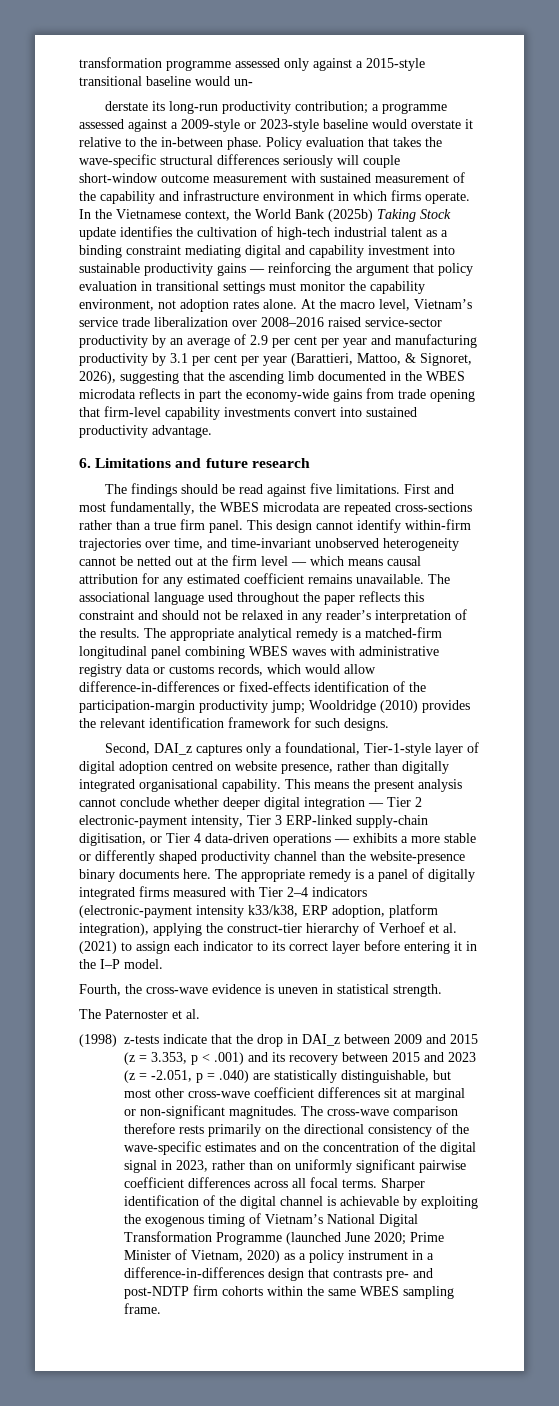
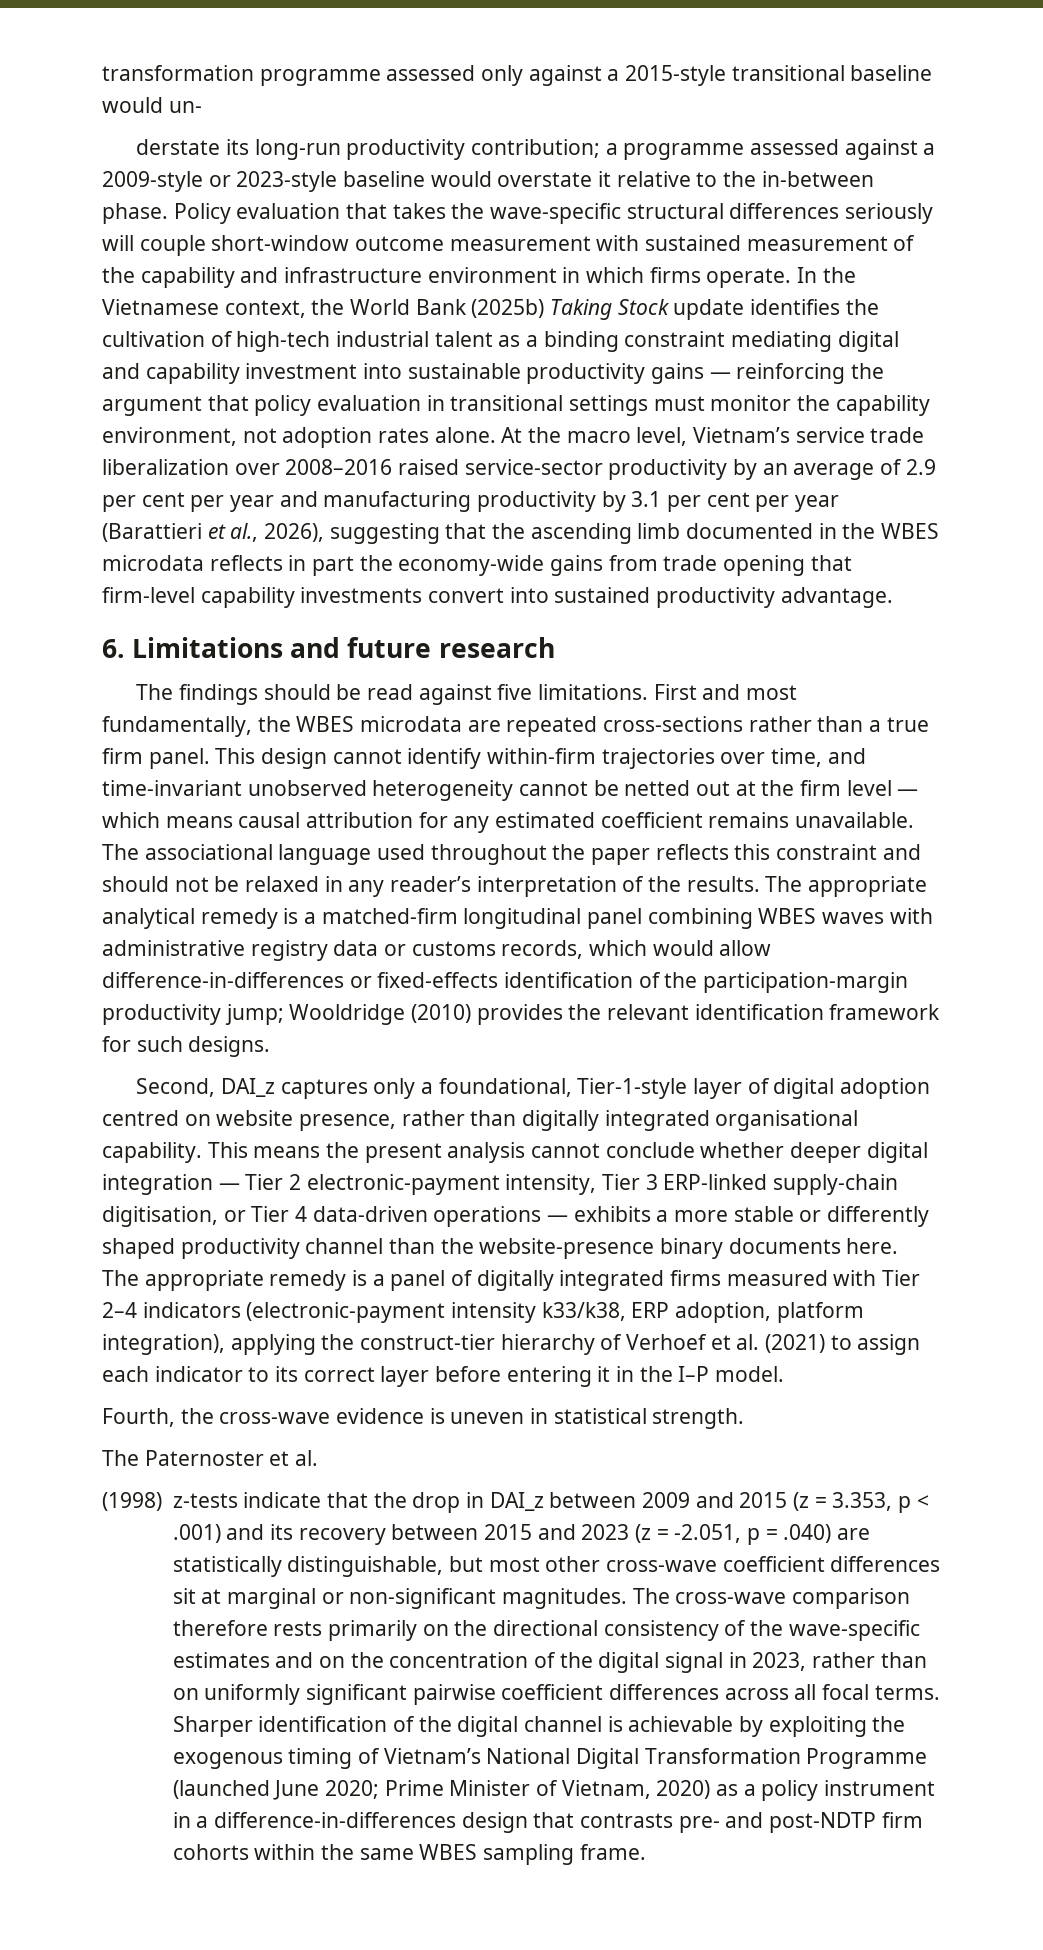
[291,353,472,366] (Barattieri, Mattoo, & Signoret, -> [102,523,259,542] (Barattieri et al.,

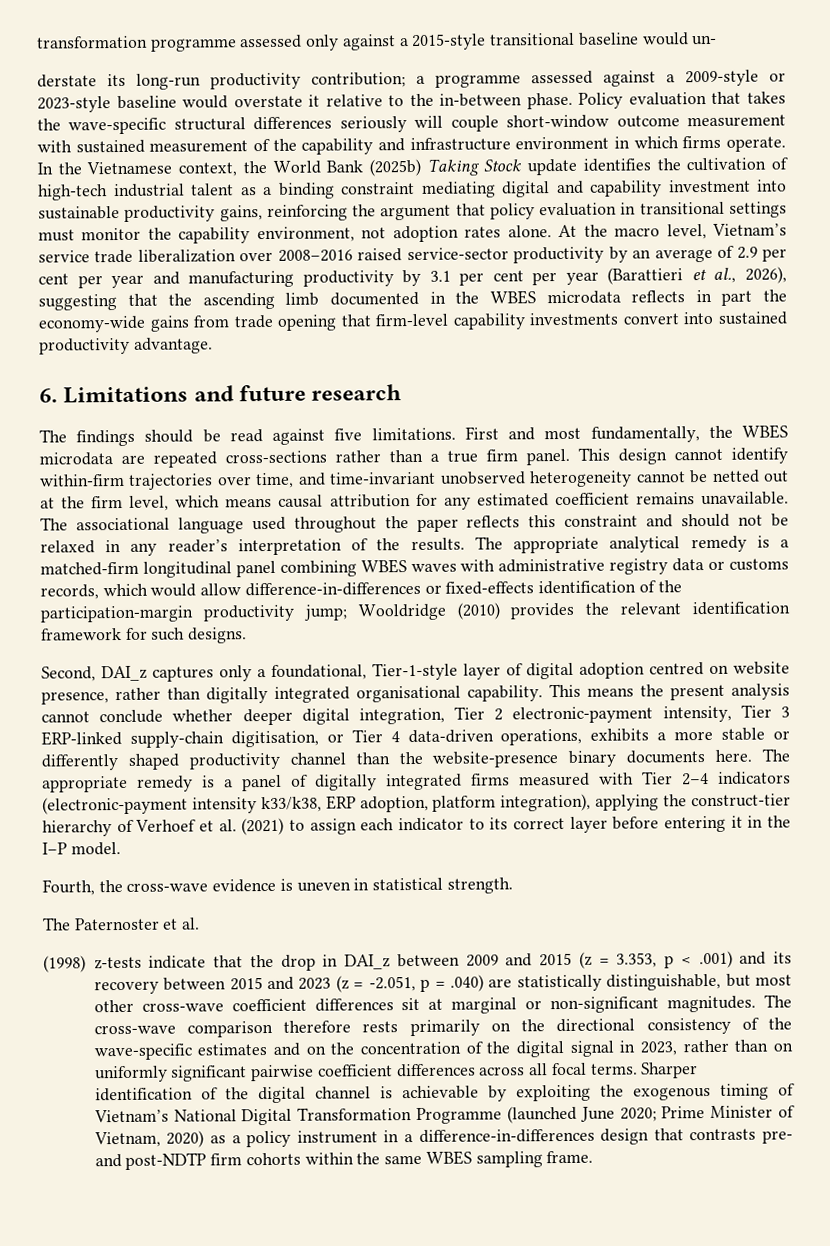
[651,363,731,384] gains — -> [219,205,263,222] gains,
[846,780,919,796] level — -> [129,495,170,511] level,
[102,1174,240,1195] integration — -> [358,707,445,725] integration,
[433,1206,569,1227] operations — -> [500,728,583,746] operations,

